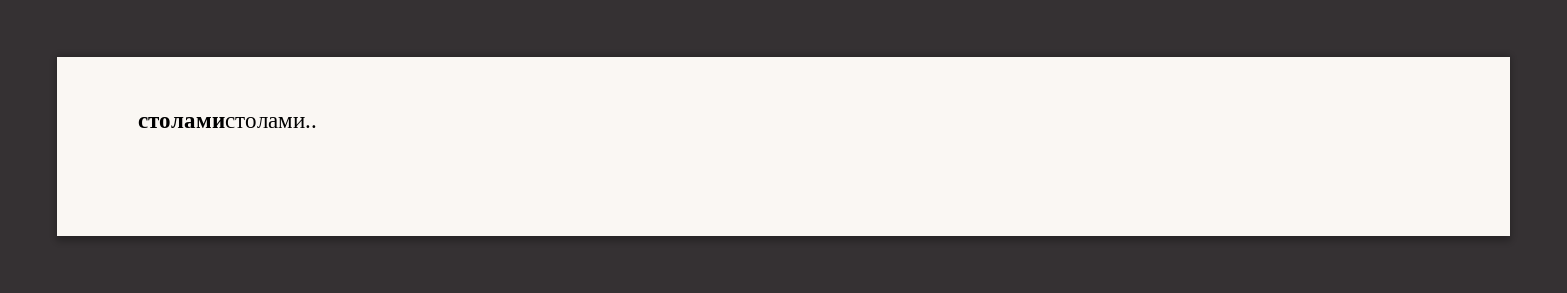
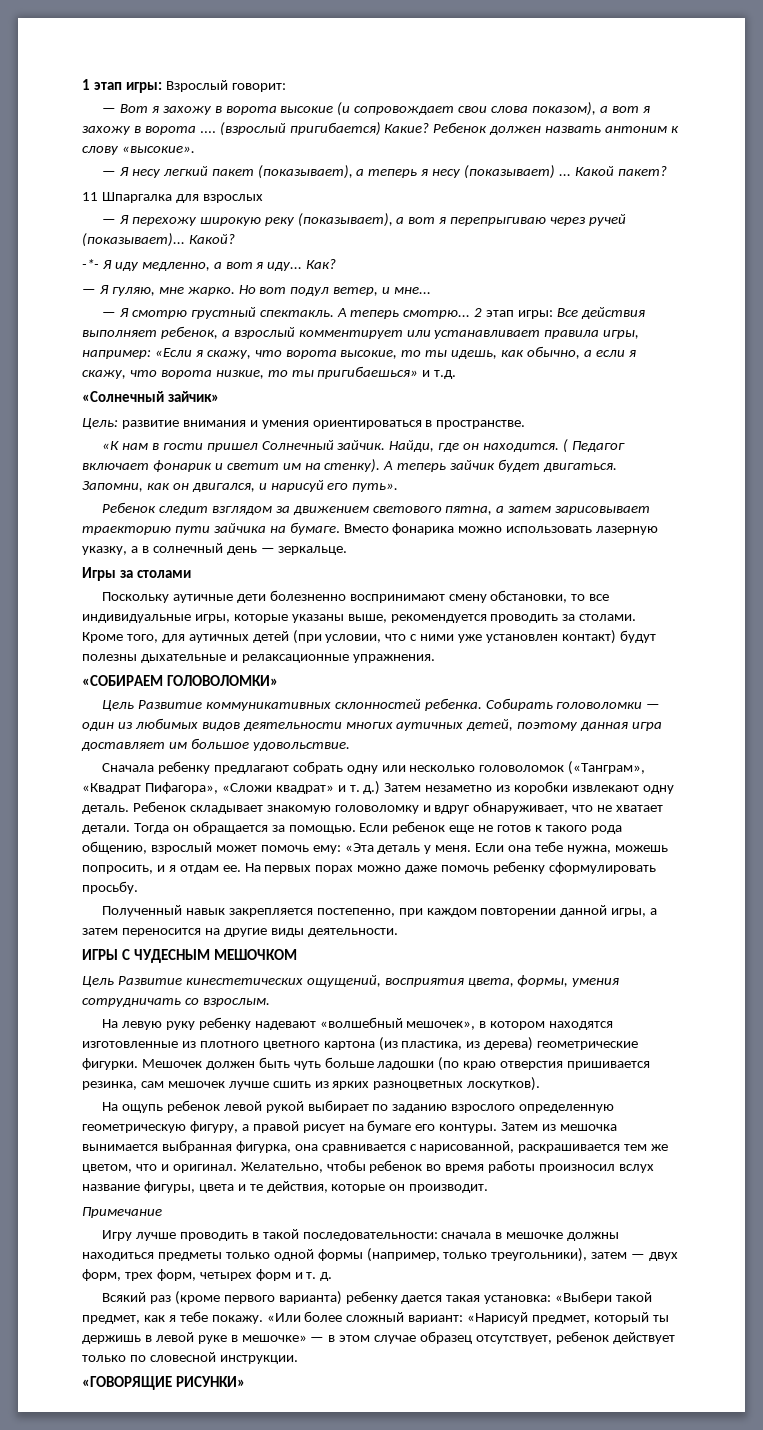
[138,117,317,128] столамистолами.. -> [82,79,286,93] [101,102,650,116] [82,122,680,136] [82,146,195,155] [101,165,667,179] [82,192,263,203] [101,213,627,227] [82,233,235,247] [82,259,337,271] [82,285,432,296] [101,307,645,319] [82,326,640,339] [82,346,636,359] [82,366,457,379] [82,391,219,402] [82,418,526,429] [101,439,625,453] [82,459,618,473] [82,480,399,492] [101,502,651,515] [82,522,659,535] [82,543,348,555] [82,567,191,581] [101,590,610,603] [82,614,637,623] [82,630,656,644] [82,654,435,663] [82,675,278,686] [101,698,661,711] [82,718,663,731] [81,738,350,751] [101,761,646,775] [82,781,674,795] [82,801,664,814] [82,821,622,834] [82,841,668,854] [82,861,656,874] [82,881,138,894] [101,905,658,917] [82,928,398,937] [82,949,297,963] [82,975,620,987] [82,998,270,1007] [101,1017,614,1030] [82,1037,639,1051] [82,1057,651,1071] [82,1077,541,1091] [101,1100,615,1113] [82,1120,618,1133] [82,1140,669,1153] [82,1160,655,1173] [82,1181,489,1193] [82,1207,162,1218] [101,1229,620,1241] [82,1248,679,1262] [82,1269,333,1281] [101,1291,653,1305] [82,1311,669,1324] [82,1331,675,1344] [82,1352,298,1364] [82,1376,245,1390] 1 этап игры: Взрослый говорит: // — Вот я захожу в ворота высокие (и сопровождает свои слова показом), а вот я захожу в ворота .... (взрослый пригибается) Какие? Ребенок должен назвать антоним к слову «высокие». // — Я несу легкий пакет (показывает), а теперь я несу (показывает) ... Какой пакет? // 11 Шпаргалка для взрослых // — Я перехожу широкую реку (показывает), а вот я перепрыгиваю через ручей (показывает)... Какой? // -*- Я иду медленно, а вот я иду... Как? // — Я гуляю, мне жарко. Но вот подул ветер, и мне... // — Я смотрю грустный спектакль. А теперь смотрю... 2 этап игры: Все действия выполняет ребенок, а взрослый комментирует или устанавливает правила игры, например: «Если я скажу, что ворота высокие, то ты идешь, как обычно, а если я скажу, что ворота низкие, то ты пригибаешься» и т.д. // «Солнечный зайчик» // Цель: развитие внимания и умения ориентироваться в пространстве. // «К нам в гости пришел Солнечный зайчик. Найди, где он находится. ( Педагог включает фонарик и светит им на стенку). А теперь зайчик будет двигаться. Запомни, как он двигался, и нарисуй его путь». // Ребенок следит взглядом за движением светового пятна, а затем зарисовывает траекторию пути зайчика на бумаге. Вместо фонарика можно использовать лазерную указку, а в солнечный день — зеркальце. // Игры за столами // Поскольку аутичные дети болезненно воспринимают смену обстановки, то все индивидуальные игры, которые указаны выше, рекомендуется проводить за столами. Кроме того, для аутичных детей (при условии, что с ними уже установлен контакт) будут полезны дыхательные и релаксационные упражнения. // «СОБИРАЕМ ГОЛОВОЛОМКИ» // Цель Развитие коммуникативных склонностей ребенка. Собирать головоломки — один из любимых видов деятельности многих аутичных детей, поэтому данная игра доставляет им большое удовольствие. // Сначала ребенку предлагают собрать одну или несколько головоломок («Танграм», «Квадрат Пифагора», «Сложи квадрат» и т. д.) Затем незаметно из коробки извлекают одну деталь. Ребенок складывает знакомую головоломку и вдруг обнаруживает, что не хватает детали. Тогда он обращается за помощью. Если ребенок еще не готов к такого рода общению, взрослый может помочь ему: «Эта деталь у меня. Если она тебе нужна, можешь попросить, и я отдам ее. На первых порах можно даже помочь ребенку сформулировать просьбу. // Полученный навык закрепляется постепенно, при каждом повторении данной игры, а затем переносится на другие виды деятельности. // ИГРЫ С ЧУДЕСНЫМ МЕШОЧКОМ // Цель Развитие кинестетических ощущений, восприятия цвета, формы, умения сотрудничать со взрослым. // На левую руку ребенку надевают «волшебный мешочек», в котором находятся изготовленные из плотного цветного картона (из пластика, из дерева) геометрические фигурки. Мешочек должен быть чуть больше ладошки (по краю отверстия пришивается резинка, сам мешочек лучше сшить из ярких разноцветных лоскутков). // На ощупь ребенок левой рукой выбирает по заданию взрослого определенную геометрическую фигуру, а правой рисует на бумаге его контуры. Затем из мешочка вынимается выбранная фигурка, она сравнивается с нарисованной, раскрашивается тем же цветом, что и оригинал. Желательно, чтобы ребенок во время работы произносил вслух название фигуры, цвета и те действия, которые он производит. // Примечание // Игру лучше проводить в такой последовательности: сначала в мешочке должны находиться предметы только одной формы (например, только треугольники), затем — двух форм, трех форм, четырех форм и т. д. // Всякий раз (кроме первого варианта) ребенку дается такая установка: «Выбери такой предмет, как я тебе покажу. «Или более сложный вариант: «Нарисуй предмет, который ты держишь в левой руке в мешочке» — в этом случае образец отсутствует, ребенок действует только по словесной инструкции. // «ГОВОРЯЩИЕ РИСУНКИ»

